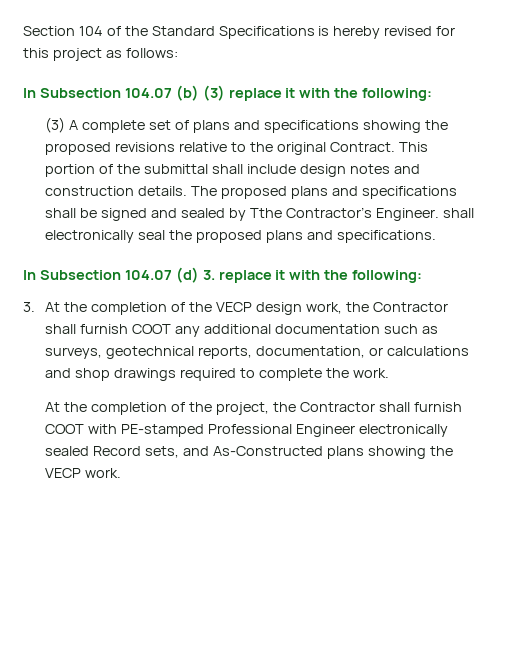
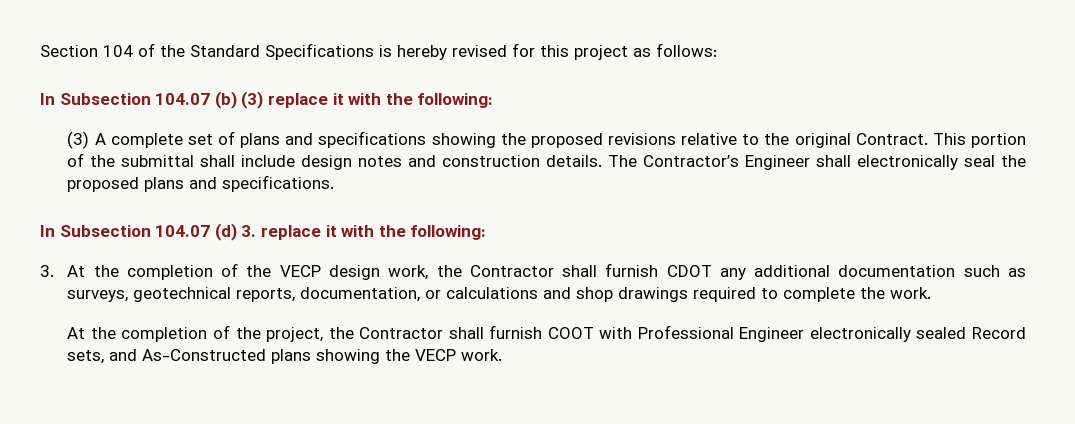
[221,186,457,199] [45,207,439,221] proposed plans and specifications shall be signed and sealed by Tthe Contractor’s Engineer. -> [643,155,811,170] Contractor’s Engineer
[132,324,172,334] COOT -> [666,265,712,277] CDOT
[121,424,205,437] PE-stamped -> (633, 333) none

